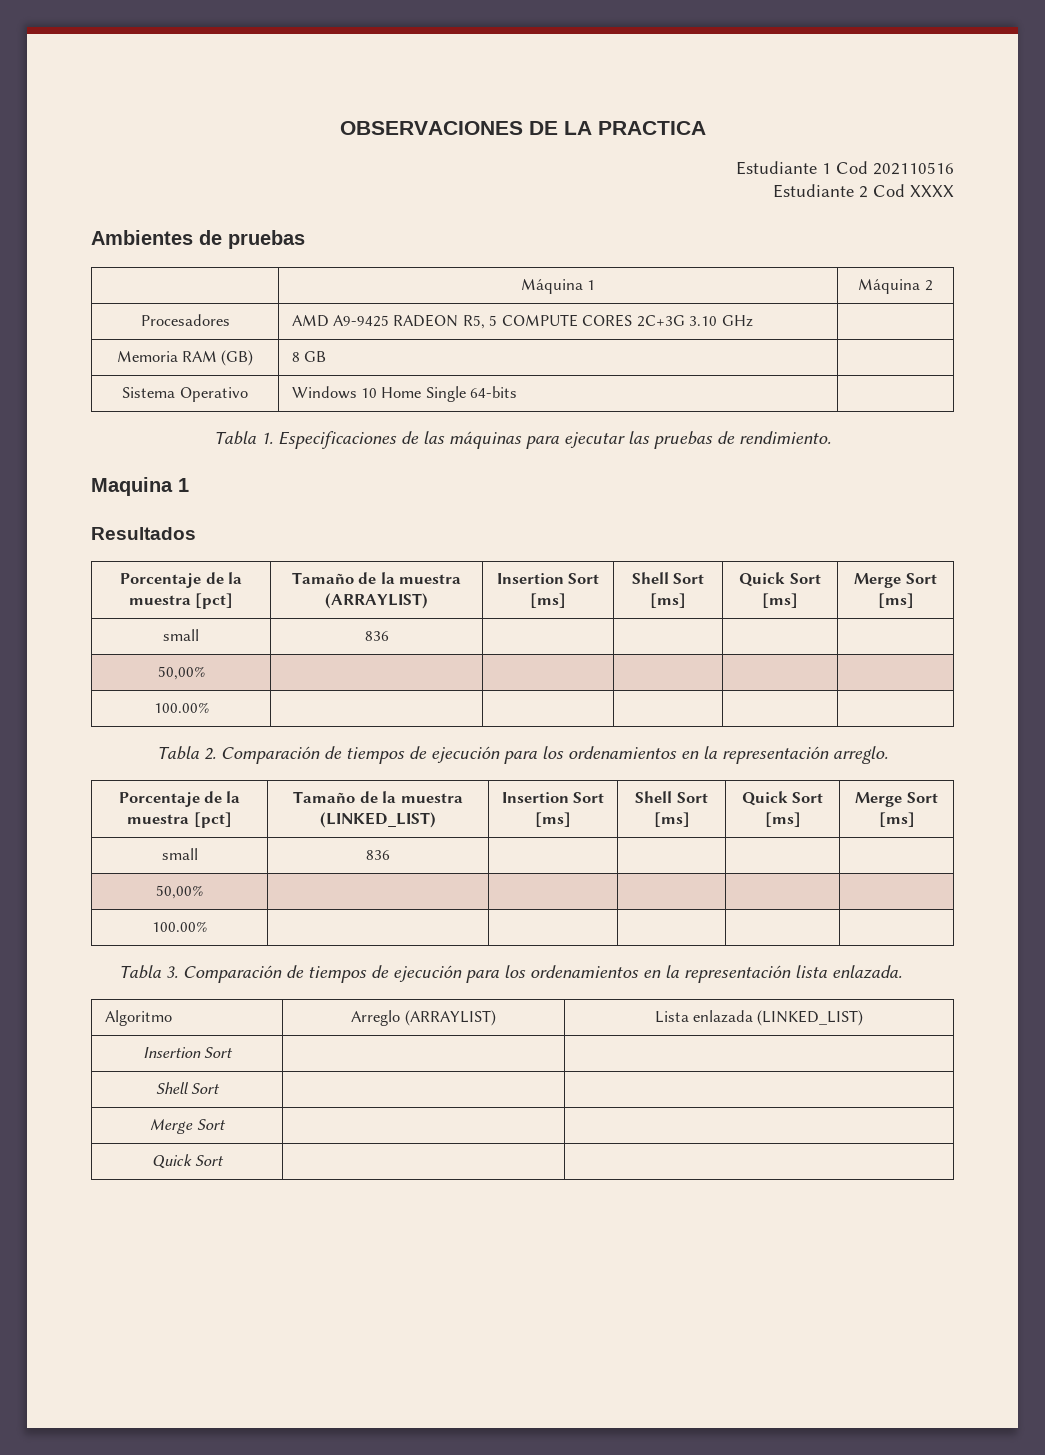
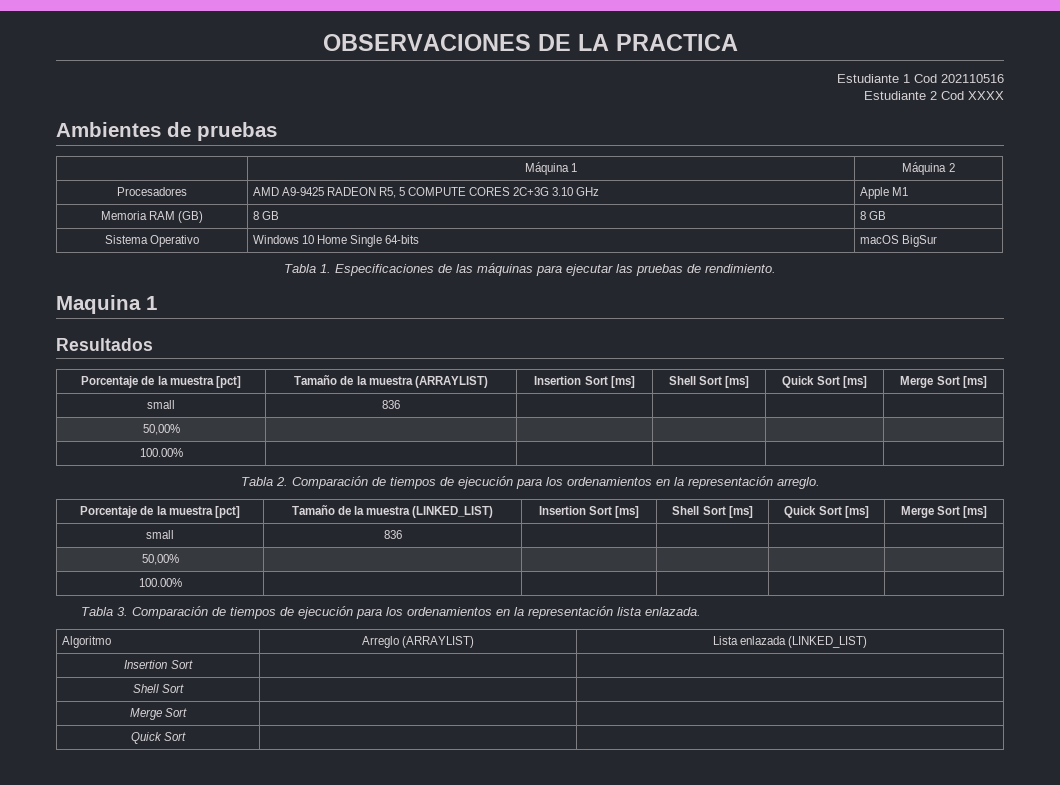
(753, 321) none -> [859,187,908,199] Apple M1
(326, 356) none -> [859,211,886,220] 8 GB
(518, 392) none -> [859,235,937,247] macOS BigSur

